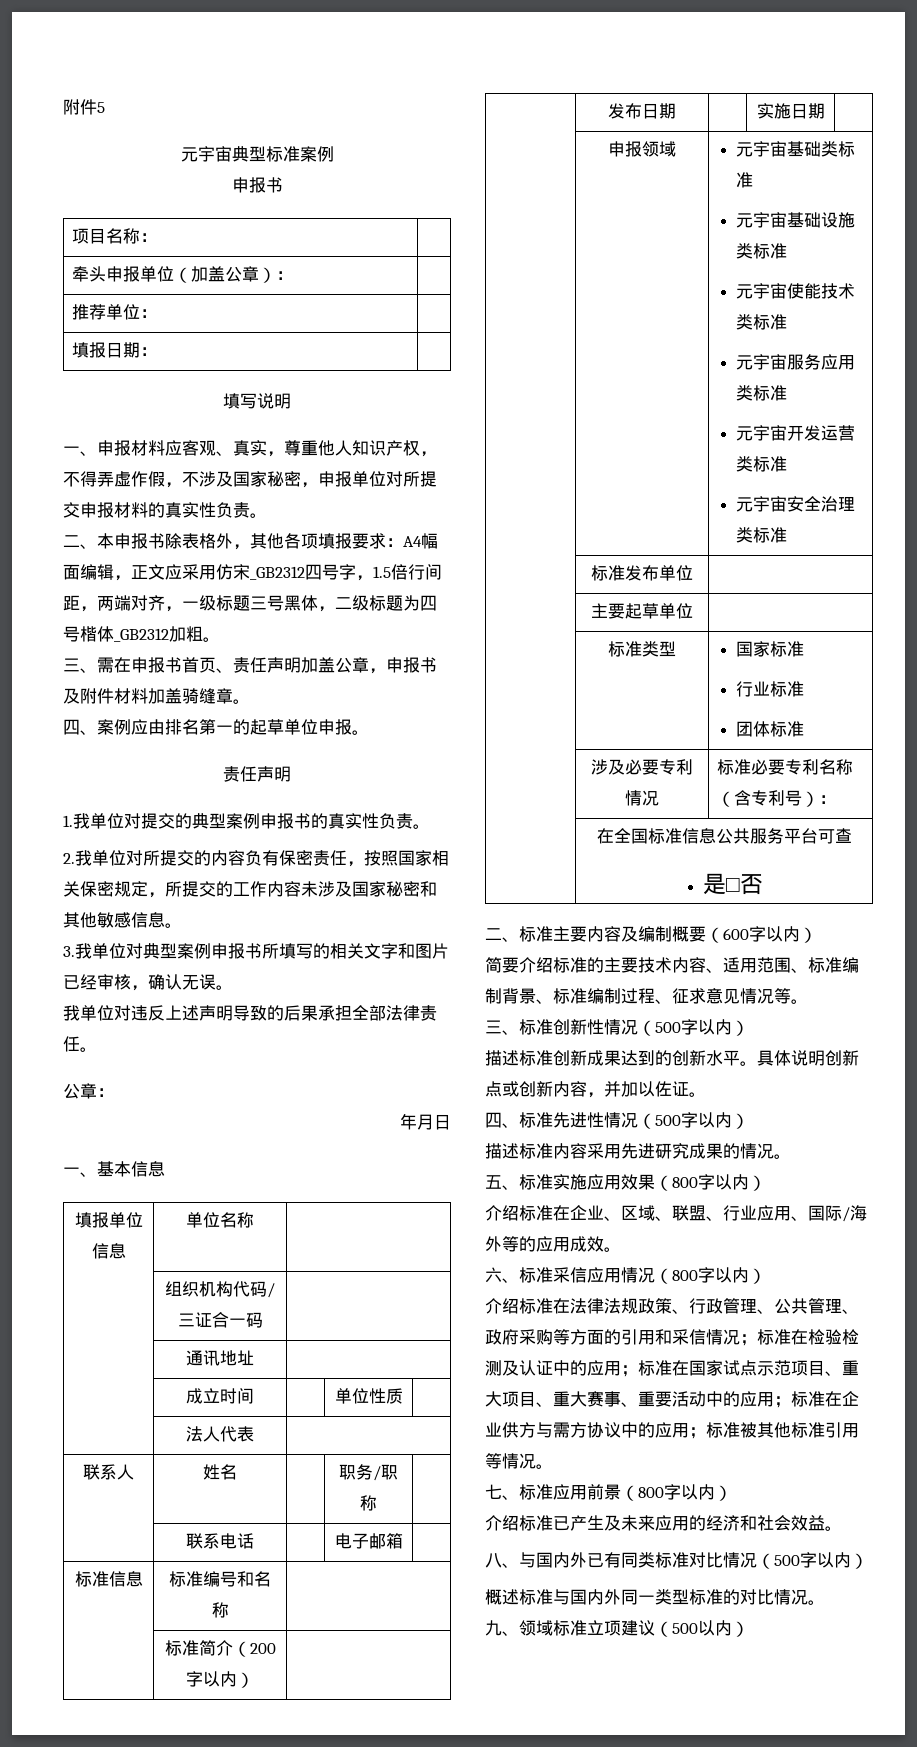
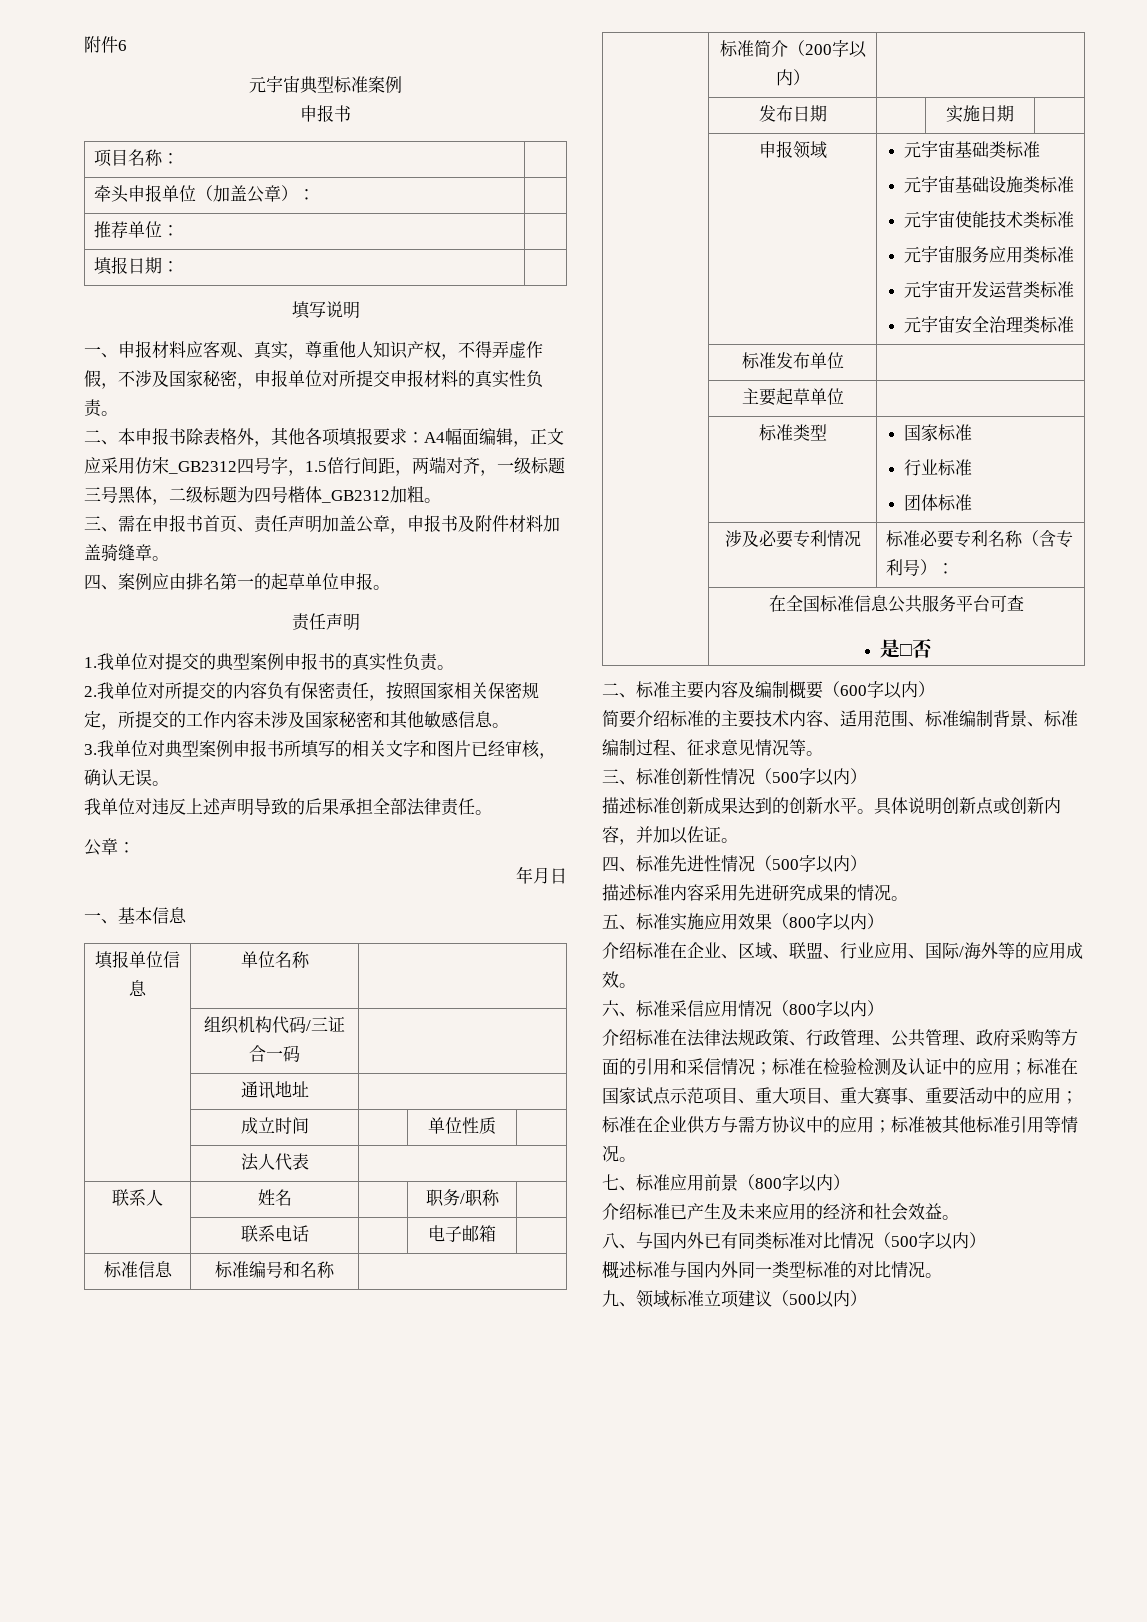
[63,99,105,115] 附件5 -> [84,36,127,53] 附件6

